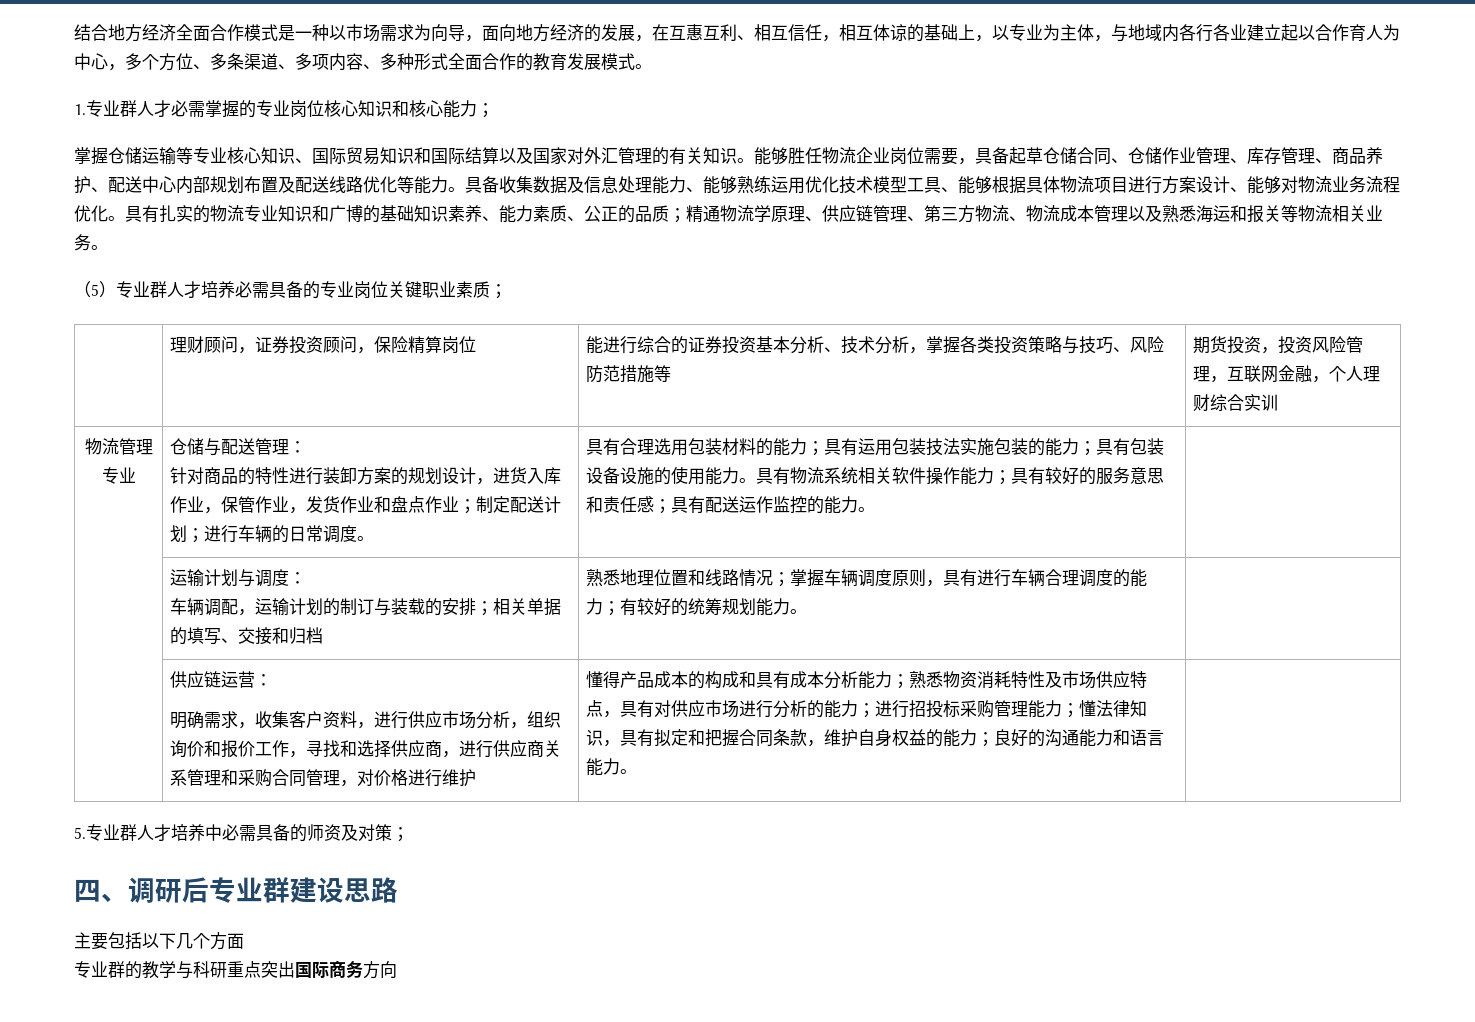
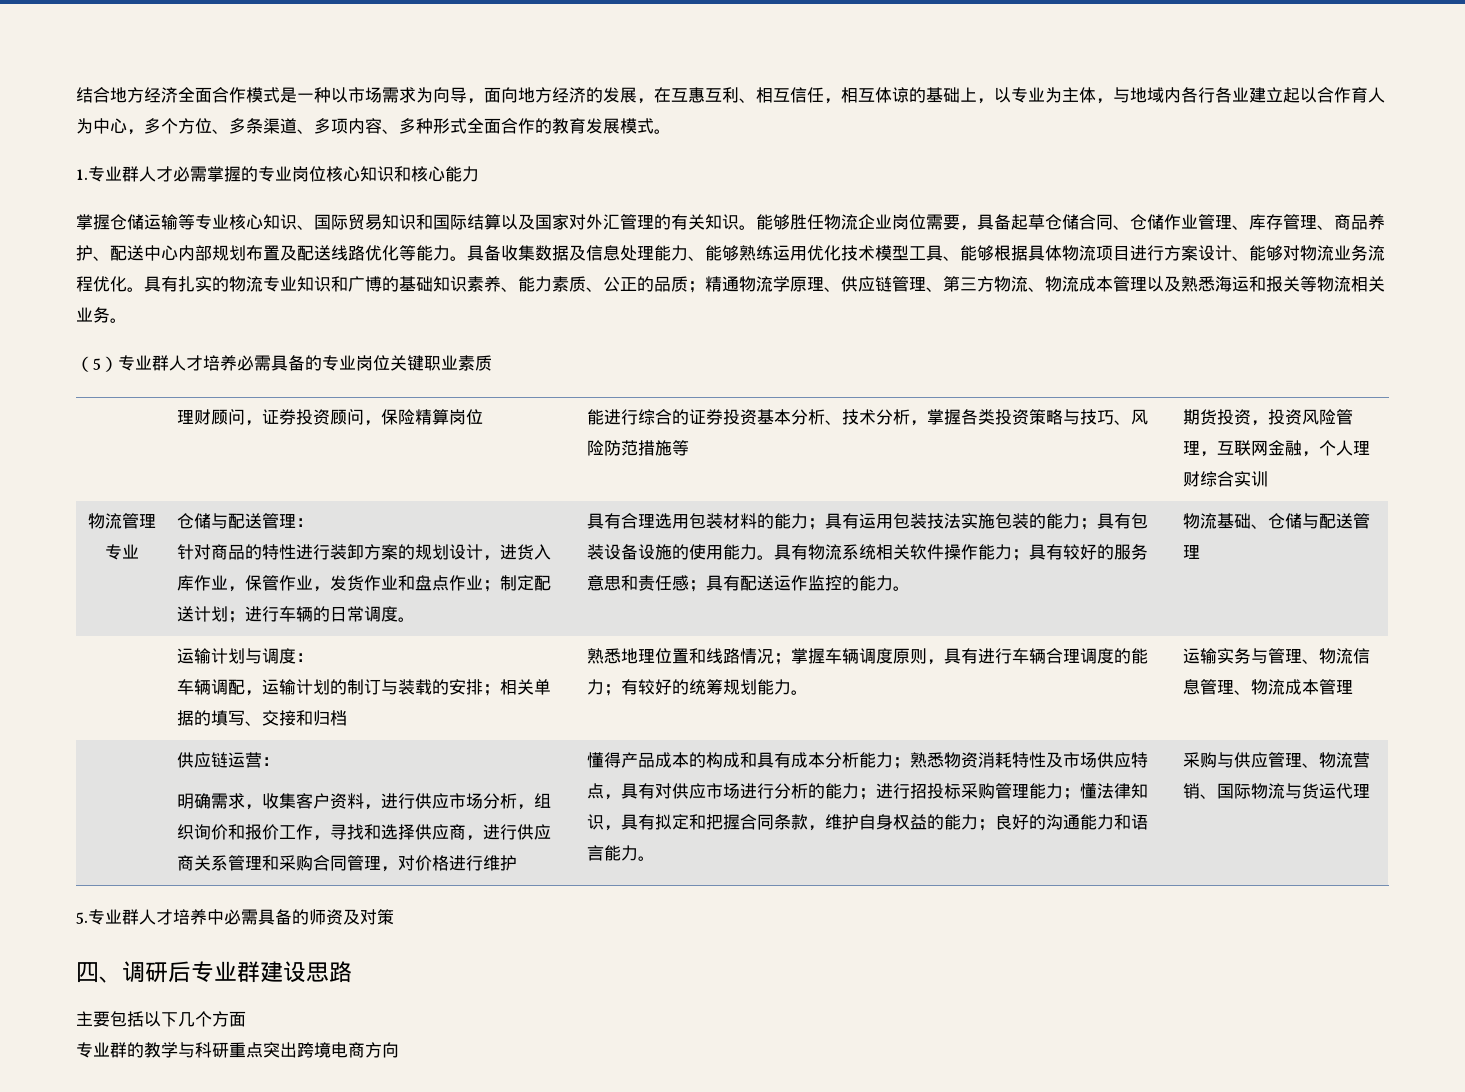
[477,103,494,118] ； -> (479, 174) none
[490,284,507,299] ； -> (492, 363) none
(876, 509) none -> [1183,513,1371,529] [1183,544,1201,559] 物流基础、仓储与配送管理
(808, 611) none -> [1183,648,1371,664] [1183,679,1354,695] 运输实务与管理、物流信息管理、物流成本管理
(638, 771) none -> [1183,752,1371,768] [1183,783,1371,799] 采购与供应管理、物流营销、国际物流与货运代理
[392,827,409,842] ； -> (394, 917) none
[295,960,363,978] 国际商务 -> [297,1042,365,1058] 跨境电商

